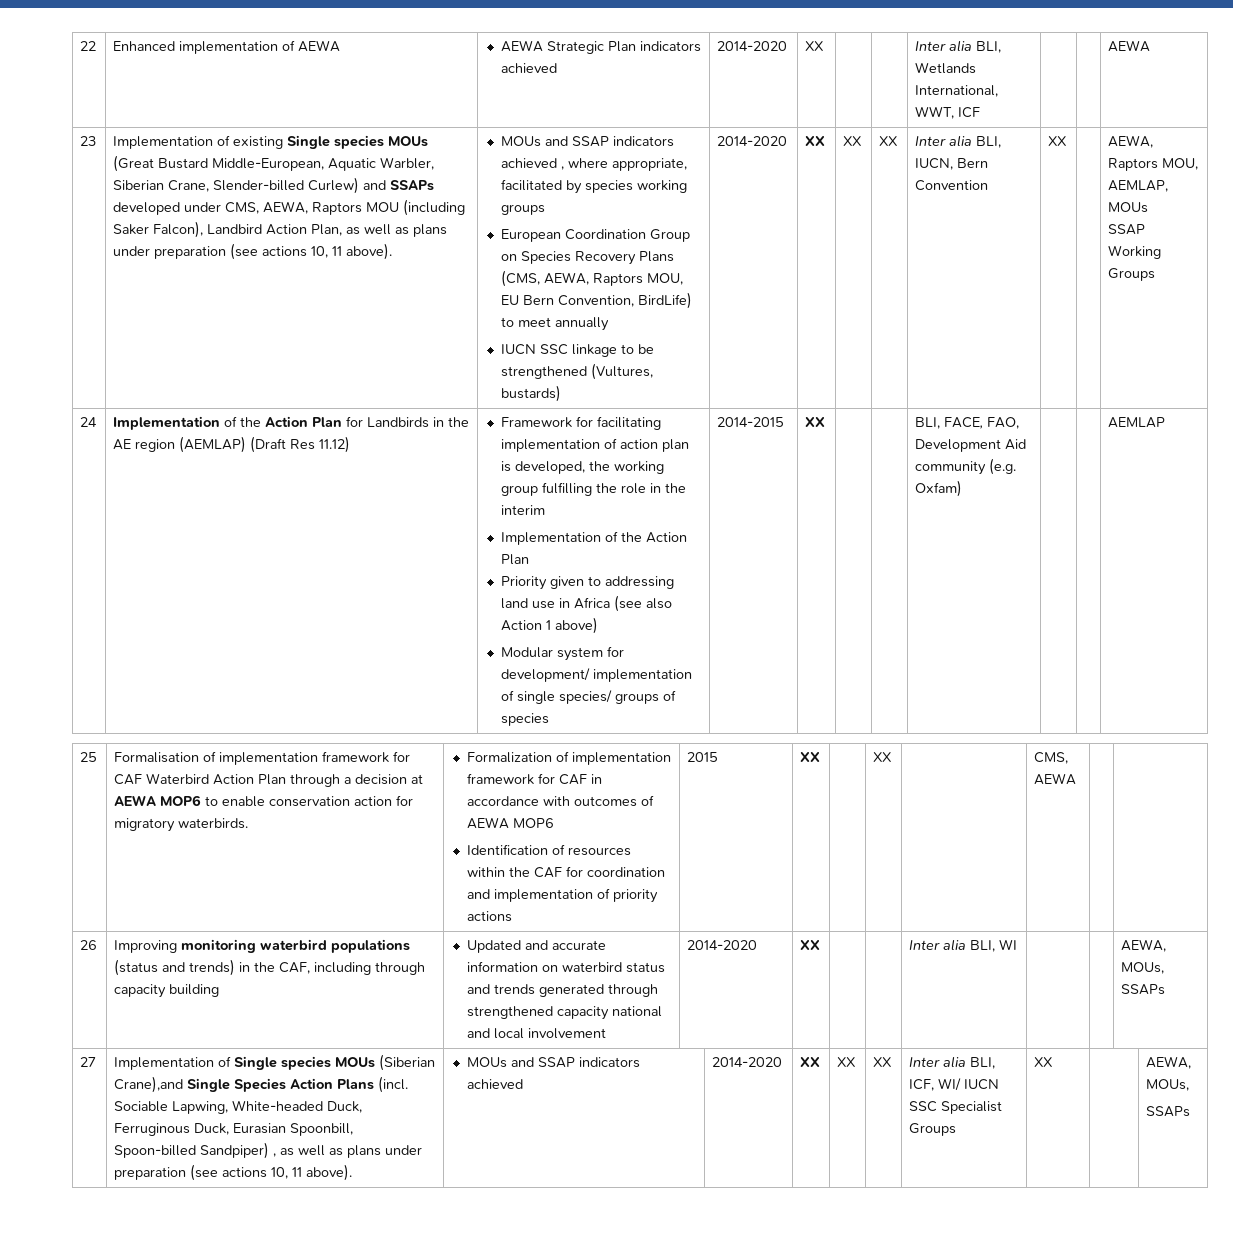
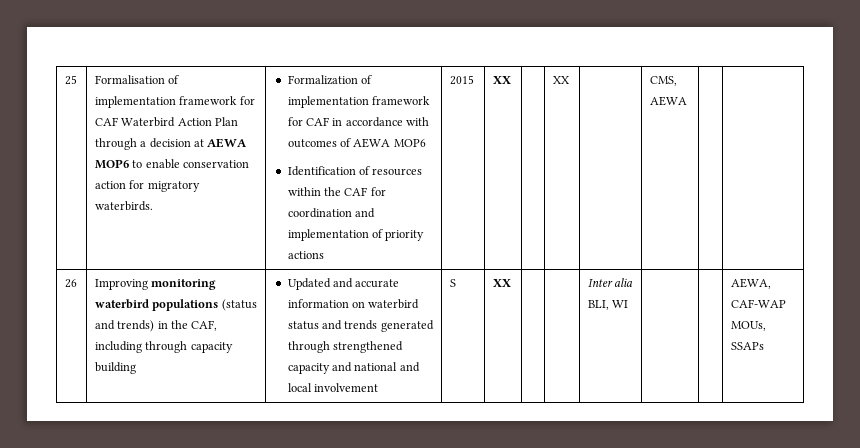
[80,41,97,51] [113,40,341,54] [501,40,702,54] [501,63,558,73] [717,41,788,51] [805,41,825,51] [915,40,1002,53] [915,62,977,74] [915,85,999,97] [915,106,981,119] [1108,40,1151,52] [80,136,97,146] [113,135,429,149] [113,155,435,172] [113,177,435,194] [113,199,466,216] [113,221,448,238] [113,243,393,260] [501,136,675,147] [501,158,688,171] [501,179,688,194] [501,204,546,215] [501,229,691,242] [501,251,675,265] [501,270,684,287] [501,292,693,309] [501,317,610,331] [501,344,655,357] [501,363,654,380] [501,385,562,402] [717,136,788,146] [805,136,826,146] [843,136,863,146] [879,136,899,146] [915,135,1002,148] [915,158,989,170] [915,180,989,191] [1048,136,1068,146] [1108,135,1154,148] [1108,158,1199,171] [1108,180,1169,192] [1108,202,1149,213] [1108,224,1146,235] [1108,245,1162,259] [1108,268,1156,281] [80,417,98,427] [113,416,470,430] [113,436,351,453] [501,416,662,430] [501,438,690,452] [501,461,665,474] [501,482,687,496] [501,505,546,515] [501,531,688,545] [501,554,530,565] [501,576,675,590] [501,595,673,612] [501,617,599,634] [501,646,625,661] [501,668,693,682] [501,690,677,704] [501,713,550,726] [717,417,785,427] [805,417,826,427] [915,417,1020,429] [915,439,1027,452] [915,458,1017,475] [915,480,963,497] [1108,417,1166,428] 22 | Enhanced implementation of AEWA | AEWA Strategic Plan indicators achieved | 2014-2020 | XX | | | Inter alia BLI, Wetlands International, WWT, ICF | | | AEWA // 23 | Implementation of existing Single species MOUs (Great Bustard Middle-European, Aquatic Warbler, Siberian Crane, Slender-billed Curlew) and SSAPs developed under CMS, AEWA, Raptors MOU (including Saker Falcon), Landbird Action Plan, as well as plans under preparation (see actions 10, 11 above). | MOUs and SSAP indicators achieved , where appropriate, facilitated by species working groups // European Coordination Group on Species Recovery Plans (CMS, AEWA, Raptors MOU, EU Bern Convention, BirdLife) to meet annually // IUCN SSC linkage to be strengthened (Vultures, bustards) | 2014-2020 | XX | XX | XX | Inter alia BLI, IUCN, Bern Convention | XX | | AEWA, Raptors MOU, AEMLAP, MOUs // SSAP Working Groups // 24 | Implementation of the Action Plan for Landbirds in the AE region (AEMLAP) (Draft Res 11.12) | Framework for facilitating implementation of action plan is developed, the working group fulfilling the role in the interim // Implementation of the Action Plan // Priority given to addressing land use in Africa (see also Action 1 above) // Modular system for development/ implementation of single species/ groups of species | 2014-2015 | XX | | | BLI, FACE, FAO, Development Aid community (e.g. Oxfam) | | | AEMLAP // -> (64, 80) none
(610, 1013) none -> [331,362,352,372] and
[687,940,758,950] 2014-2020 -> [449,279,456,287] S
(1167, 945) none -> [730,299,786,308] CAF-WAP
[80,1057,97,1067] [114,1054,436,1071] [114,1076,409,1093] [114,1100,363,1114] [114,1123,354,1136] [114,1142,423,1159] [114,1164,353,1181] [467,1057,641,1068] [467,1079,524,1089] [712,1057,783,1067] [800,1057,821,1067] [837,1057,857,1067] [873,1057,893,1067] [909,1056,996,1069] [909,1078,1000,1091] [909,1101,1003,1114] [909,1123,957,1136] [1034,1057,1054,1067] [1146,1056,1192,1069] [1146,1079,1190,1091] [1146,1106,1191,1117] // 27 | Implementation of Single species MOUs (Siberian Crane),and Single Species Action Plans (incl. Sociable Lapwing, White-headed Duck, Ferruginous Duck, Eurasian Spoonbill, Spoon-billed Sandpiper) , as well as plans under preparation (see actions 10, 11 above). | MOUs and SSAP indicators achieved | 2014-2020 | XX | XX | XX | Inter alia BLI, ICF, WI/ IUCN SSC Specialist Groups | XX | | AEWA, MOUs, // SSAPs -> (764, 346) none

